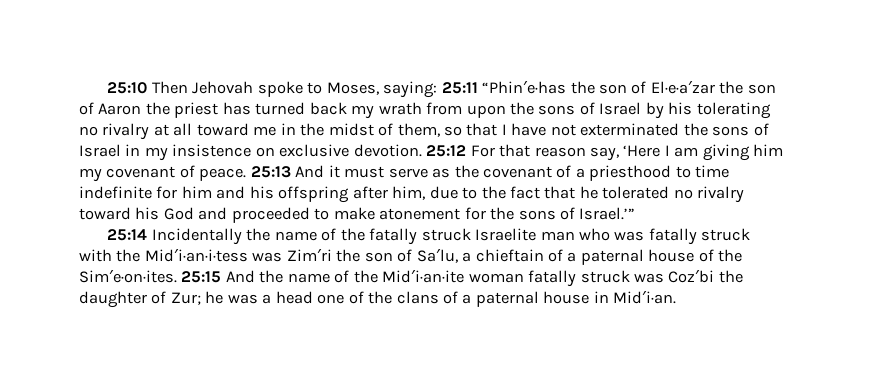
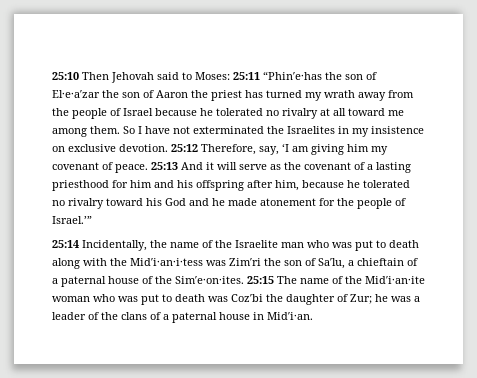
[257,81,438,98] spoke to Moses, saying: -> [157,72,230,80] said to Moses:
[309,102,347,115] back -> (302, 94) none
[426,102,771,119] from upon the sons of Israel by his tolerating -> [358,90,414,101] [52,108,263,119] away from the people of Israel because he tolerated
[280,123,498,137] in the midst of them, so that -> [52,126,135,137] among them. So
[712,123,769,136] [79,144,121,157] sons of Israel -> [287,126,335,134] Israelites
[470,144,670,161] For that reason say, ‘Here I -> [201,143,289,155] Therefore, say, ‘I
[344,166,385,178] must -> [217,162,237,170] will
[589,165,730,181] [79,186,152,199] priesthood to time indefinite -> [376,162,411,173] [52,180,109,191] lasting priesthood
[429,186,576,199] due to the fact that -> [302,180,344,188] because
[231,207,375,223] proceeded to make -> [212,198,257,206] he made
[518,210,556,220] sons -> [357,198,392,209] people
[151,228,471,245] Incidentally the name of the fatally struck -> [82,240,232,251] Incidentally, the name of the
[648,228,751,245] fatally struck -> [355,240,419,251] [52,258,80,269] put to death along
[225,270,284,283] And the -> [277,276,297,284] The
[528,270,630,287] fatally struck -> [93,294,205,305] who was put to death
[275,291,345,304] head one -> [52,312,86,320] leader

